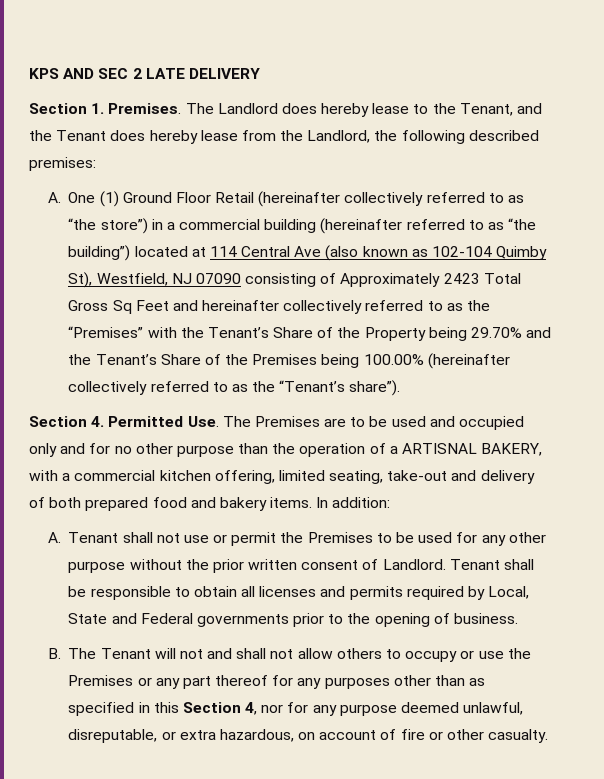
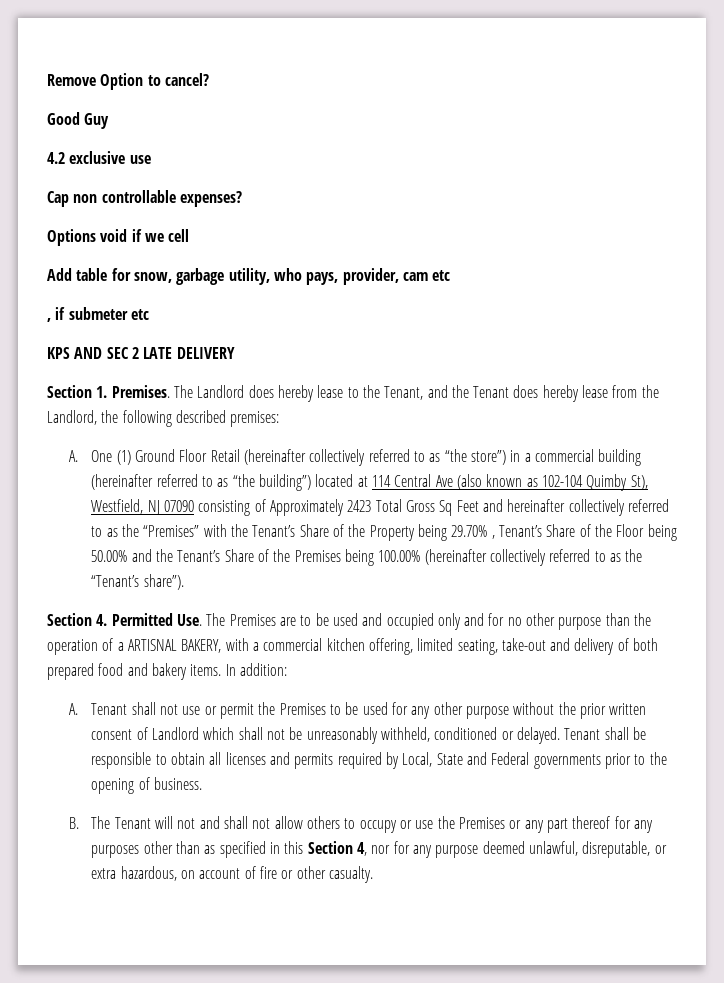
(29, 73) none -> [47,73,209,90] [47,112,110,129] [47,151,151,164] [47,190,242,207] [47,229,190,246] [47,268,451,285] [47,307,149,322] Remove Option to cancel? // Good Guy // 4.2 exclusive use // Cap non controllable expenses? // Options void if we cell // Add table for snow, garbage utility, who pays, provider, cam etc // , if submeter etc //
(523, 332) none -> [491,524,677,541] [91,550,128,562] , Tenant’s Share of the Floor being 50.00%
[382,559,446,570] Landlord. -> [152,727,560,744] Landlord which shall not be unreasonably withheld, conditioned or delayed.

